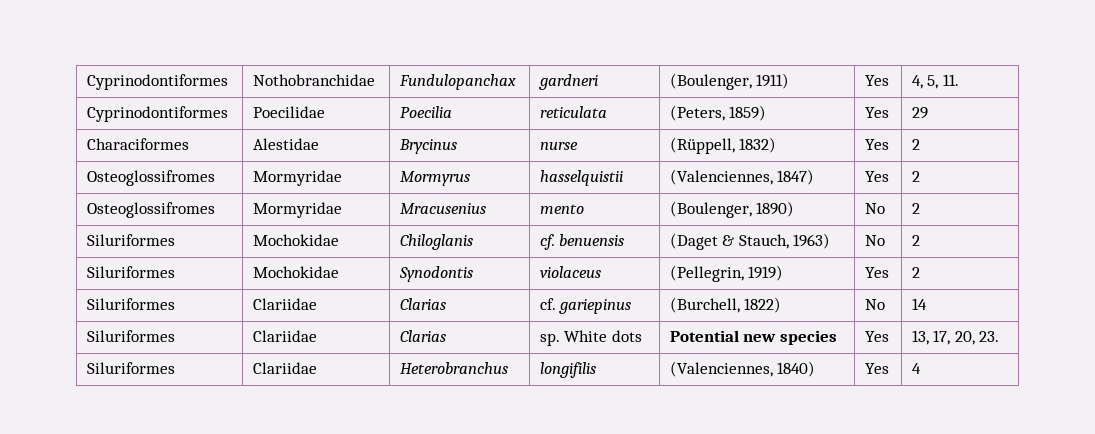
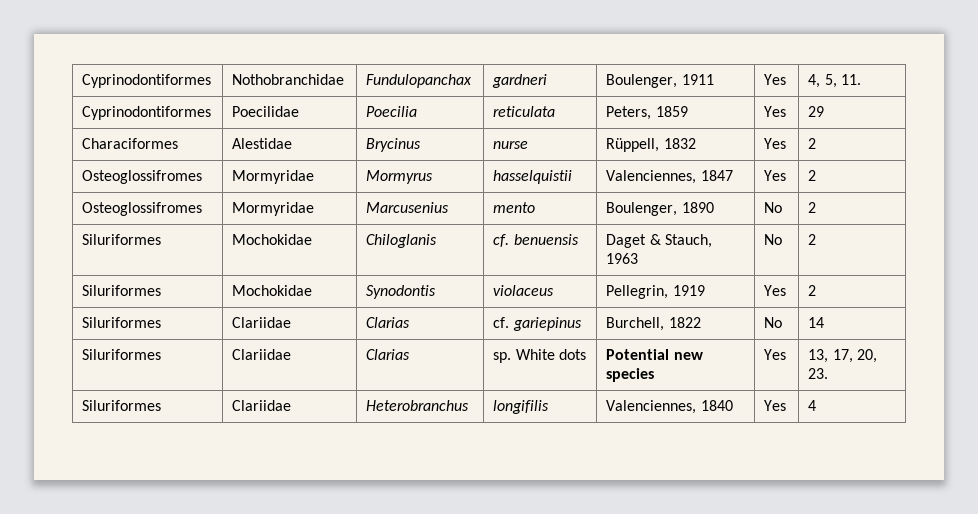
[669,73,790,90] (Boulenger, 1911) -> [606,74,714,88] Boulenger, 1911
[669,105,767,121] (Peters, 1859) -> [606,106,688,120] Peters, 1859
[669,137,777,154] (Rüppell, 1832) -> [606,138,696,152] Rüppell, 1832
[669,169,815,185] [864,171,889,182] [911,171,920,182] [86,202,215,218] [252,202,342,218] [399,203,486,214] (Valenciennes, 1847) | Yes | 2 // Osteoglossifromes | Mormyridae | Mracusenius -> [606,170,733,184] [764,170,787,181] [808,170,817,181] [82,202,203,216] [232,202,315,216] [366,202,450,213] Valenciennes, 1847 | Yes | 2 // Osteoglossifromes | Mormyridae | Marcusenius
[669,201,795,218] (Boulenger, 1890) -> [606,202,714,216] Boulenger, 1890
[669,233,718,250] (Daget -> [606,234,647,248] Daget
[793,233,831,249] 1963) -> [606,253,639,264] 1963
[669,265,784,282] (Pellegrin, 1919) -> [606,285,705,299] Pellegrin, 1919
[669,297,782,313] (Burchell, 1822) -> [606,317,701,331] Burchell, 1822
[669,361,816,377] (Valenciennes, 1840) -> [606,400,733,414] Valenciennes, 1840

